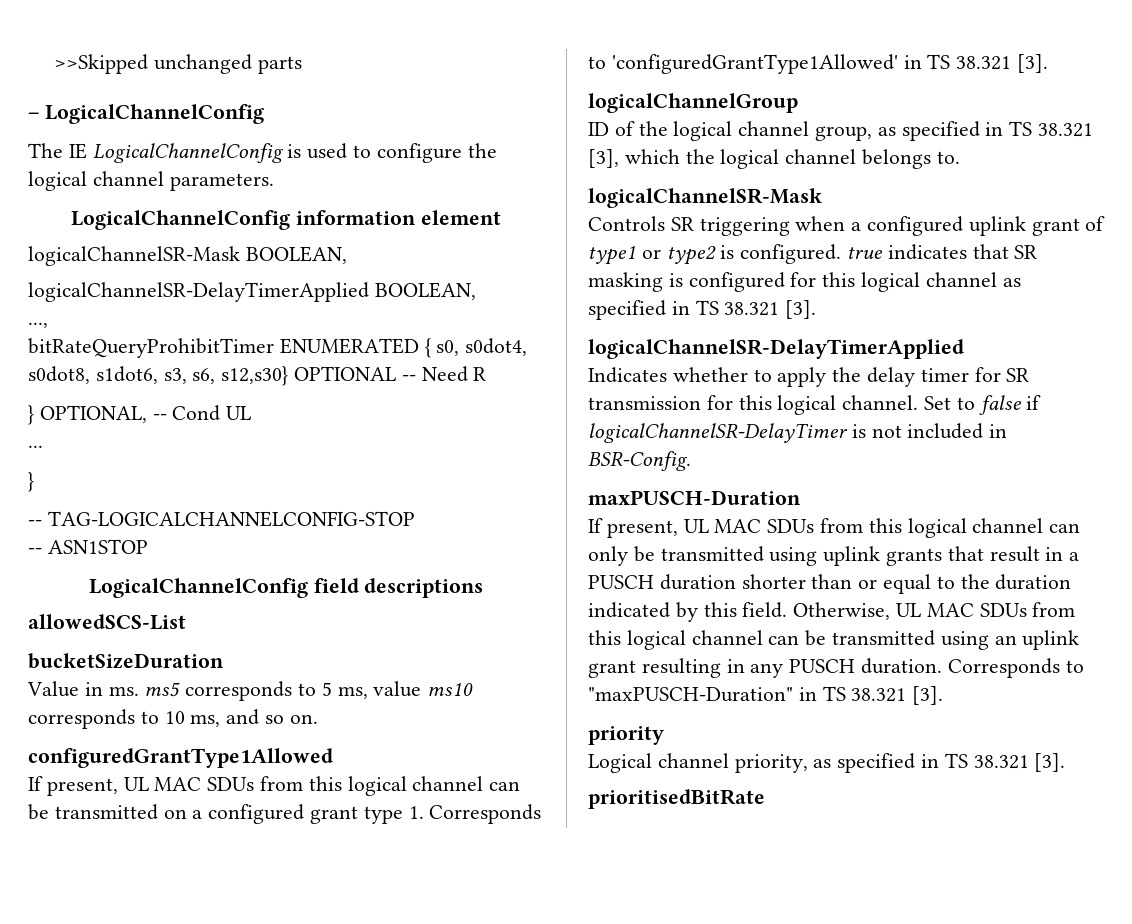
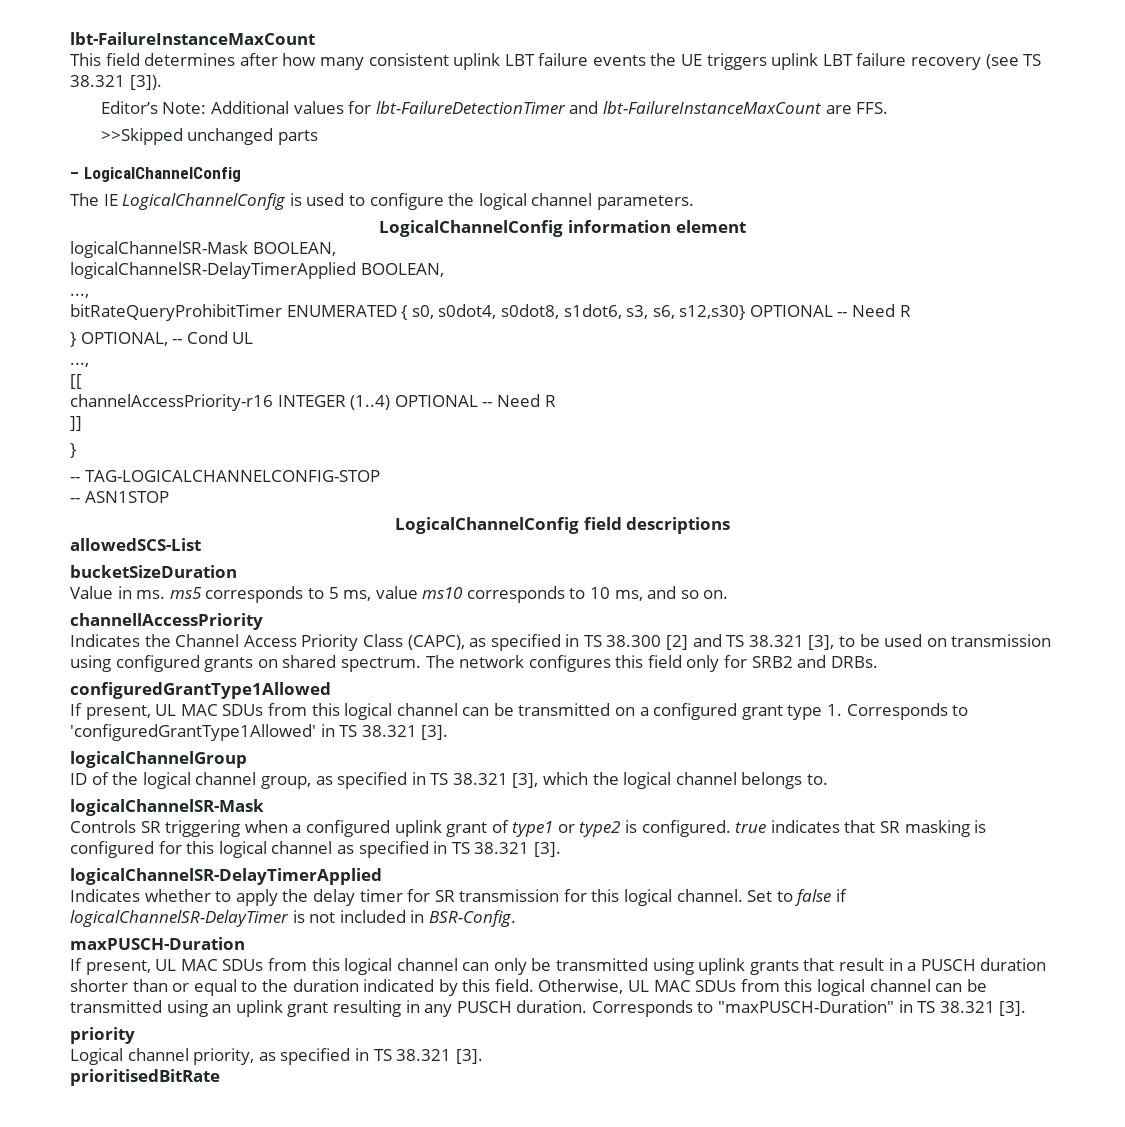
(54, 64) none -> [70,32,315,45] [70,53,1042,70] [70,75,162,90] [100,101,889,114] lbt-FailureInstanceMaxCount // This field determines after how many consistent uplink LBT failure events the UE triggers uplink LBT failure recovery (see TS 38.321 [3]). // Editor’s Note: Additional values for lbt-FailureDetectionTimer and lbt-FailureInstanceMaxCount are FFS. //
[28,445,43,448] ... -> [70,362,89,367] [70,374,82,389] [70,394,556,411] [70,416,82,431] ..., // [[ // channelAccessPriority-r16 INTEGER (1..4) OPTIONAL -- Need R // ]]
(318, 719) none -> [70,613,263,630] [70,634,1052,651] [70,655,878,672] // channellAccessPriority // Indicates the Channel Access Priority Class (CAPC), as specified in TS 38.300 [2] and TS 38.321 [3], to be used on transmission using configured grants on shared spectrum. The network configures this field only for SRB2 and DRBs.

